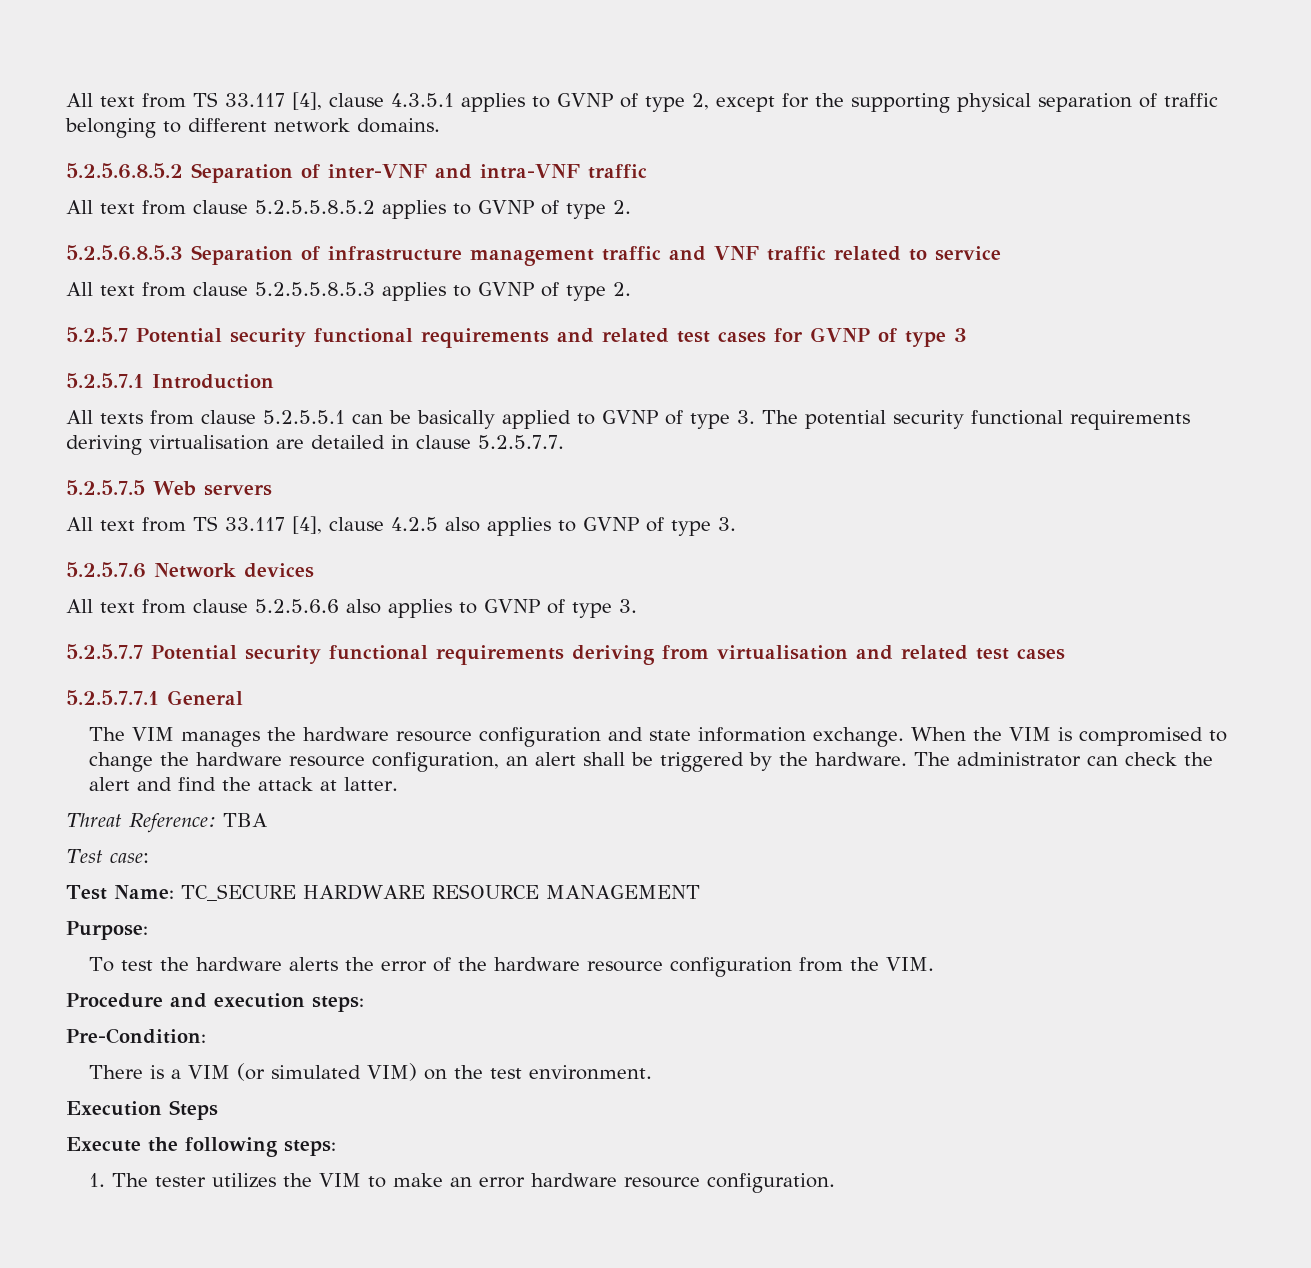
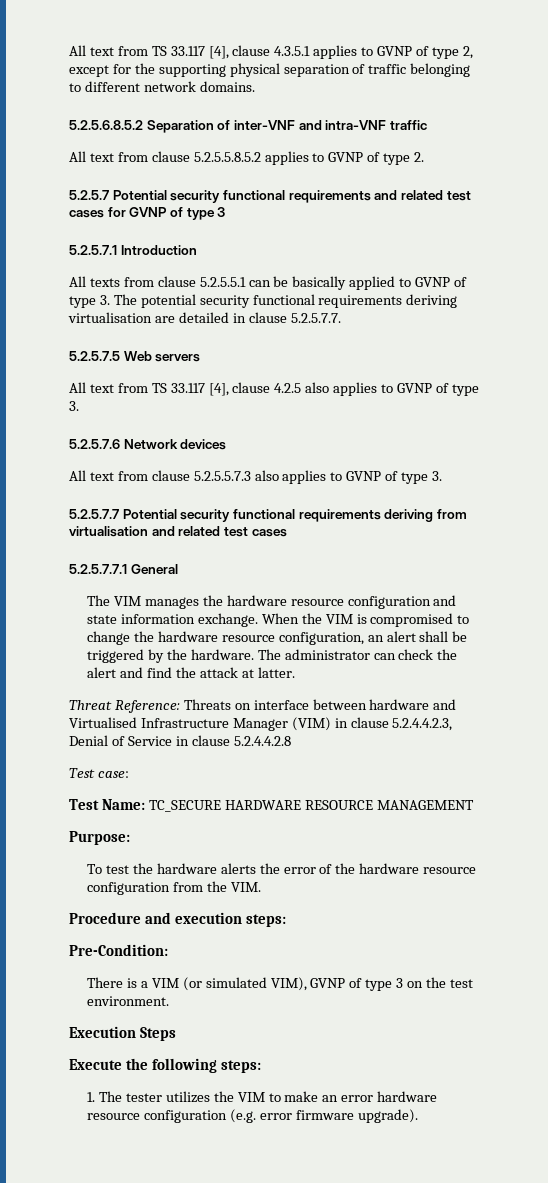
[66,245,1001,266] [66,282,631,301] // 5.2.5.6.8.5.3 Separation of infrastructure management traffic and VNF traffic related to service // All text from clause 5.2.5.5.8.5.3 applies to GVNP of type 2. -> (425, 157) none
[255,599,339,613] 5.2.5.6.6 -> [193,471,251,481] 5.2.5.5.7.3
[223,813,267,827] TBA -> [183,699,457,710] [69,717,453,731] [69,735,291,746] Threats on interface between hardware and Virtualised Infrastructure Manager (VIM) in clause 5.2.4.4.2.3, Denial of Service in clause 5.2.4.4.2.8
[367,1063,418,1081] VIM) -> [270,977,404,991] VIM), GVNP of type 3
[707,1173,836,1193] configuration. -> [143,1109,418,1123] configuration (e.g. error firmware upgrade).

